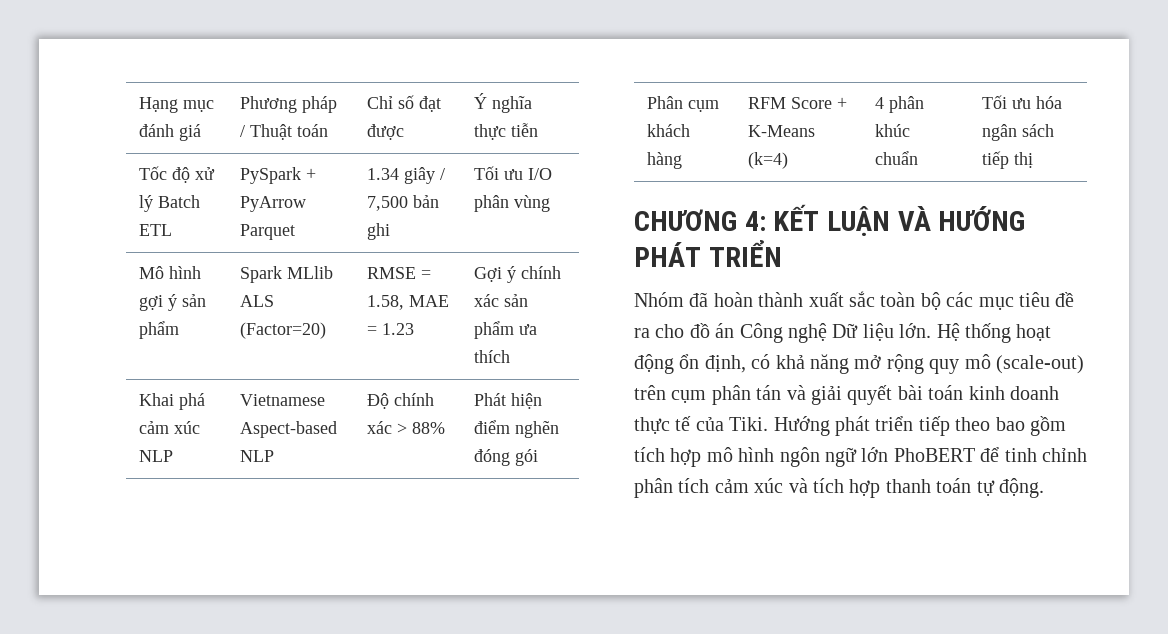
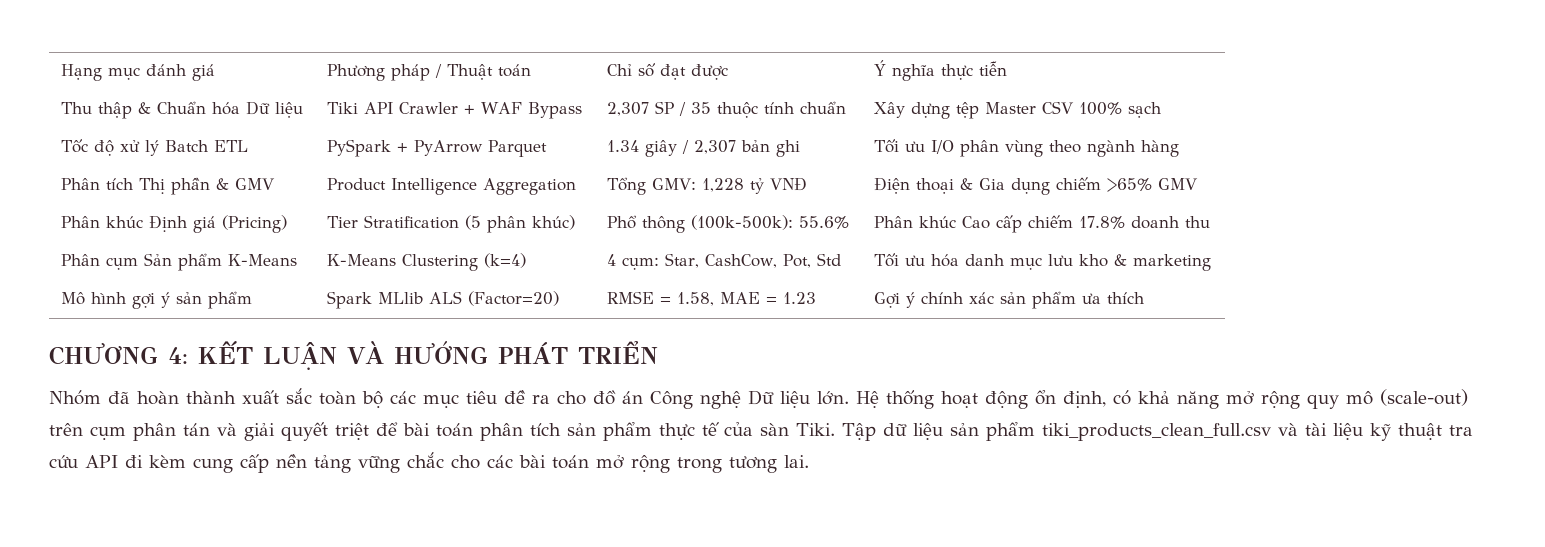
(538, 130) none -> [61,101,304,119] [327,102,583,119] [607,101,847,118] [874,101,1162,119] // Thu thập & Chuẩn hóa Dữ liệu | Tiki API Crawler + WAF Bypass | 2,307 SP / 35 thuộc tính chuẩn | Xây dựng tệp Master CSV 100% sạch
[366,196,408,211] 7,500 -> [694,140,737,154] 2,307
(550, 203) none -> [1049,140,1180,157] [61,177,276,195] [327,178,577,195] [607,177,808,195] [874,177,1199,195] [61,215,288,233] [327,215,576,233] [607,215,850,233] [874,215,1211,233] [61,253,298,271] [327,253,527,271] [607,253,842,270] [874,253,1212,271] theo ngành hàng // Phân tích Thị phần & GMV | Product Intelligence Aggregation | Tổng GMV: 1,228 tỷ VNĐ | Điện thoại & Gia dụng chiếm >65% GMV // Phân khúc Định giá (Pricing) | Tier Stratification (5 phân khúc) | Phổ thông (100k-500k): 55.6% | Phân khúc Cao cấp chiếm 17.8% doanh thu // Phân cụm Sản phẩm K-Means | K-Means Clustering (k=4) | 4 cụm: Star, CashCow, Pot, Std | Tối ưu hóa danh mục lưu kho & marketing
[138,393,205,410] [138,421,200,434] [138,450,173,462] [239,394,325,406] [239,421,337,438] [239,450,274,462] [366,393,434,409] [366,421,445,434] [473,393,542,409] [473,420,559,438] [473,449,538,466] [646,96,719,112] [646,124,690,137] [646,152,682,169] [747,97,847,109] [747,125,815,137] [747,152,788,169] [874,96,924,113] [874,124,910,137] [874,151,918,165] [981,95,1062,109] [981,124,1054,141] [981,151,1033,169] // Khai phá cảm xúc NLP | Vietnamese Aspect-based NLP | Độ chính xác > 88% | Phát hiện điểm nghẽn đóng gói // Phân cụm khách hàng | RFM Score + K-Means (k=4) | 4 phân khúc chuẩn | Tối ưu hóa ngân sách tiếp thị -> (1145, 298) none
[897,385,1059,400] [634,416,1066,436] [634,447,1087,467] [634,478,1044,498] bài toán kinh doanh thực tế của Tiki. Hướng phát triển tiếp theo bao gồm tích hợp mô hình ngôn ngữ lớn PhoBERT để tinh chỉnh phân tích cảm xúc và tích hợp thanh toán tự động. -> [335,422,1473,441] [49,452,809,473] triệt để bài toán phân tích sản phẩm thực tế của sàn Tiki. Tập dữ liệu sản phẩm tiki_products_clean_full.csv và tài liệu kỹ thuật tra cứu API đi kèm cung cấp nền tảng vững chắc cho các bài toán mở rộng trong tương lai.

